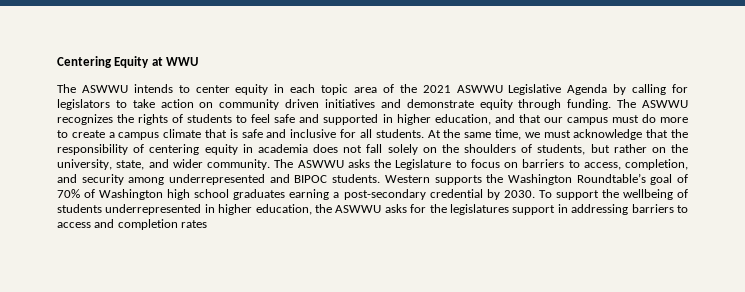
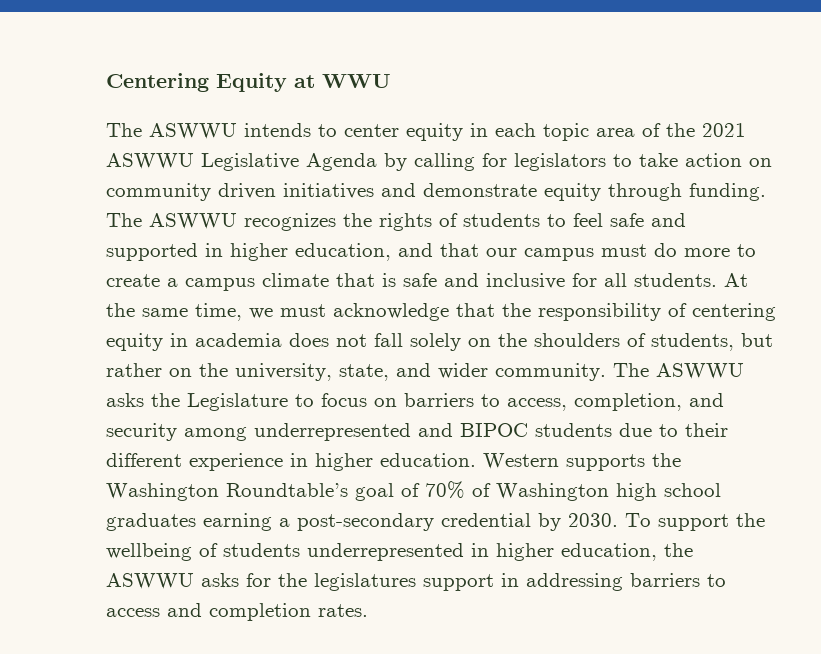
[332,174,381,183] students. -> [535,423,728,437] [106,453,476,471] students due to their different experience in higher education.
[181,220,208,228] rates -> [318,604,368,617] rates.

